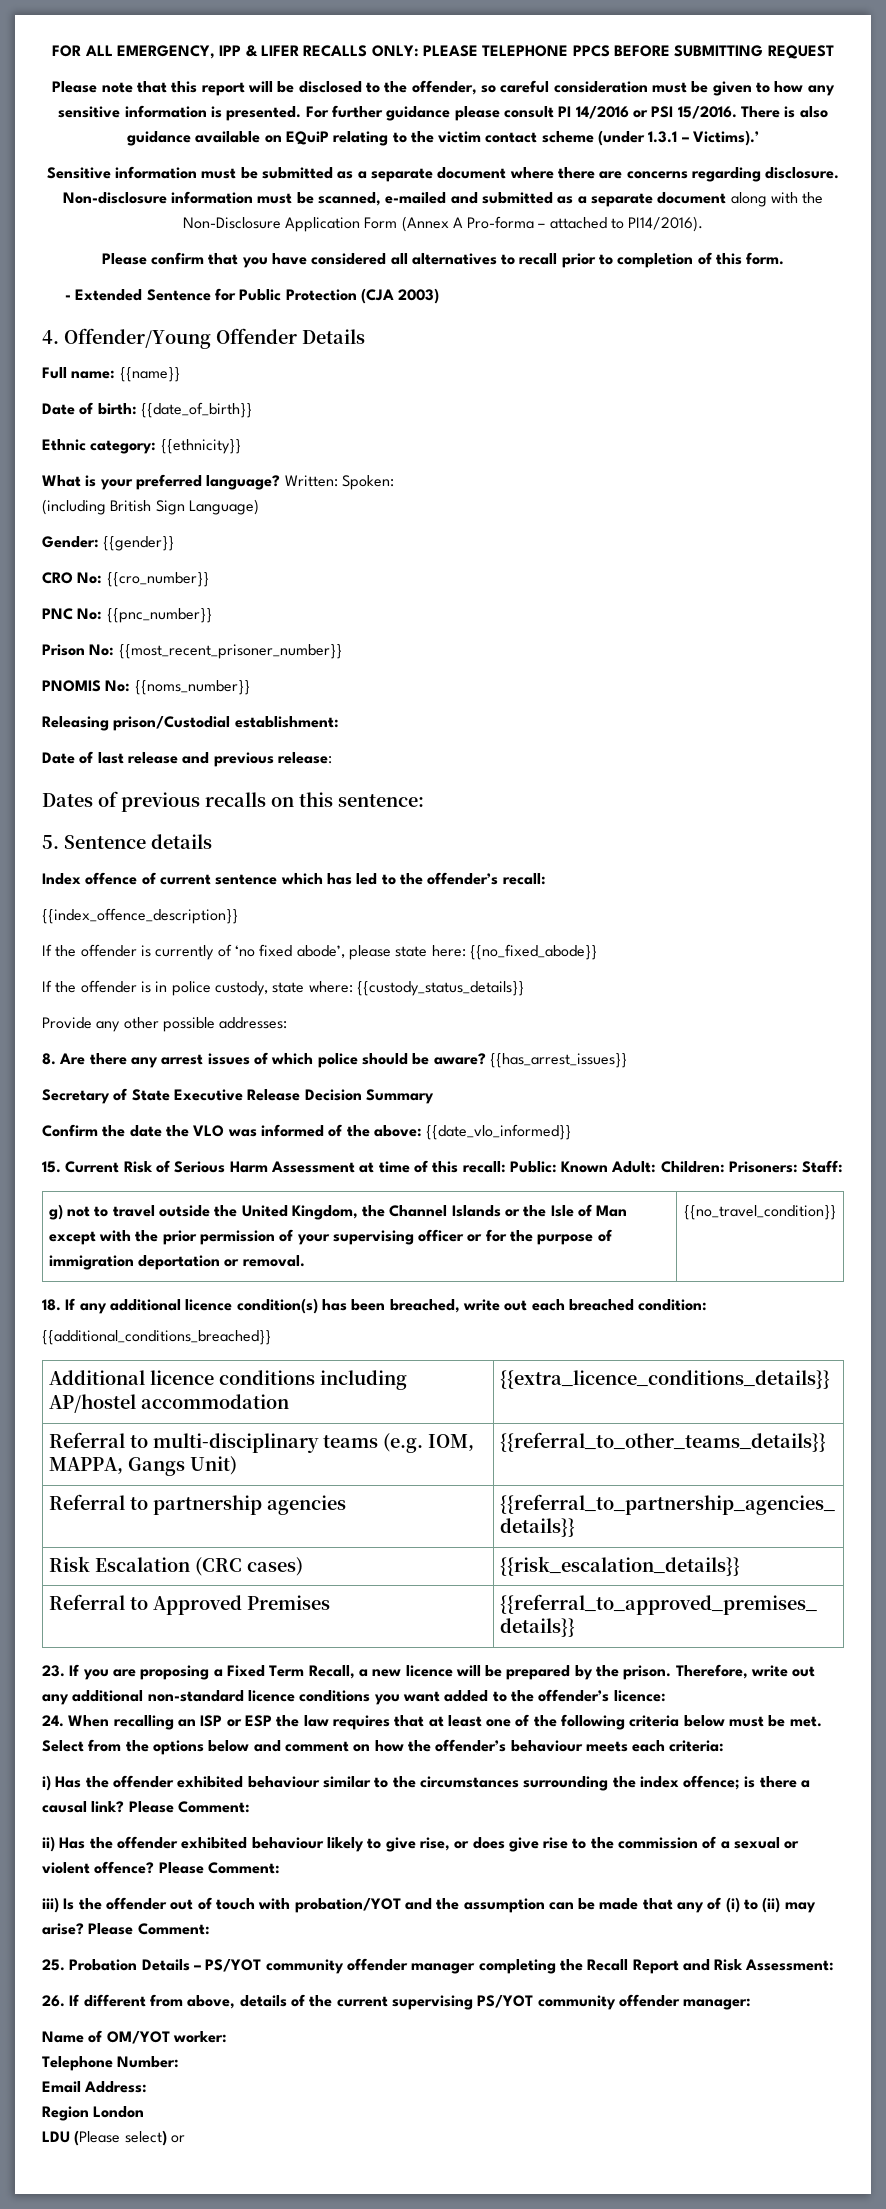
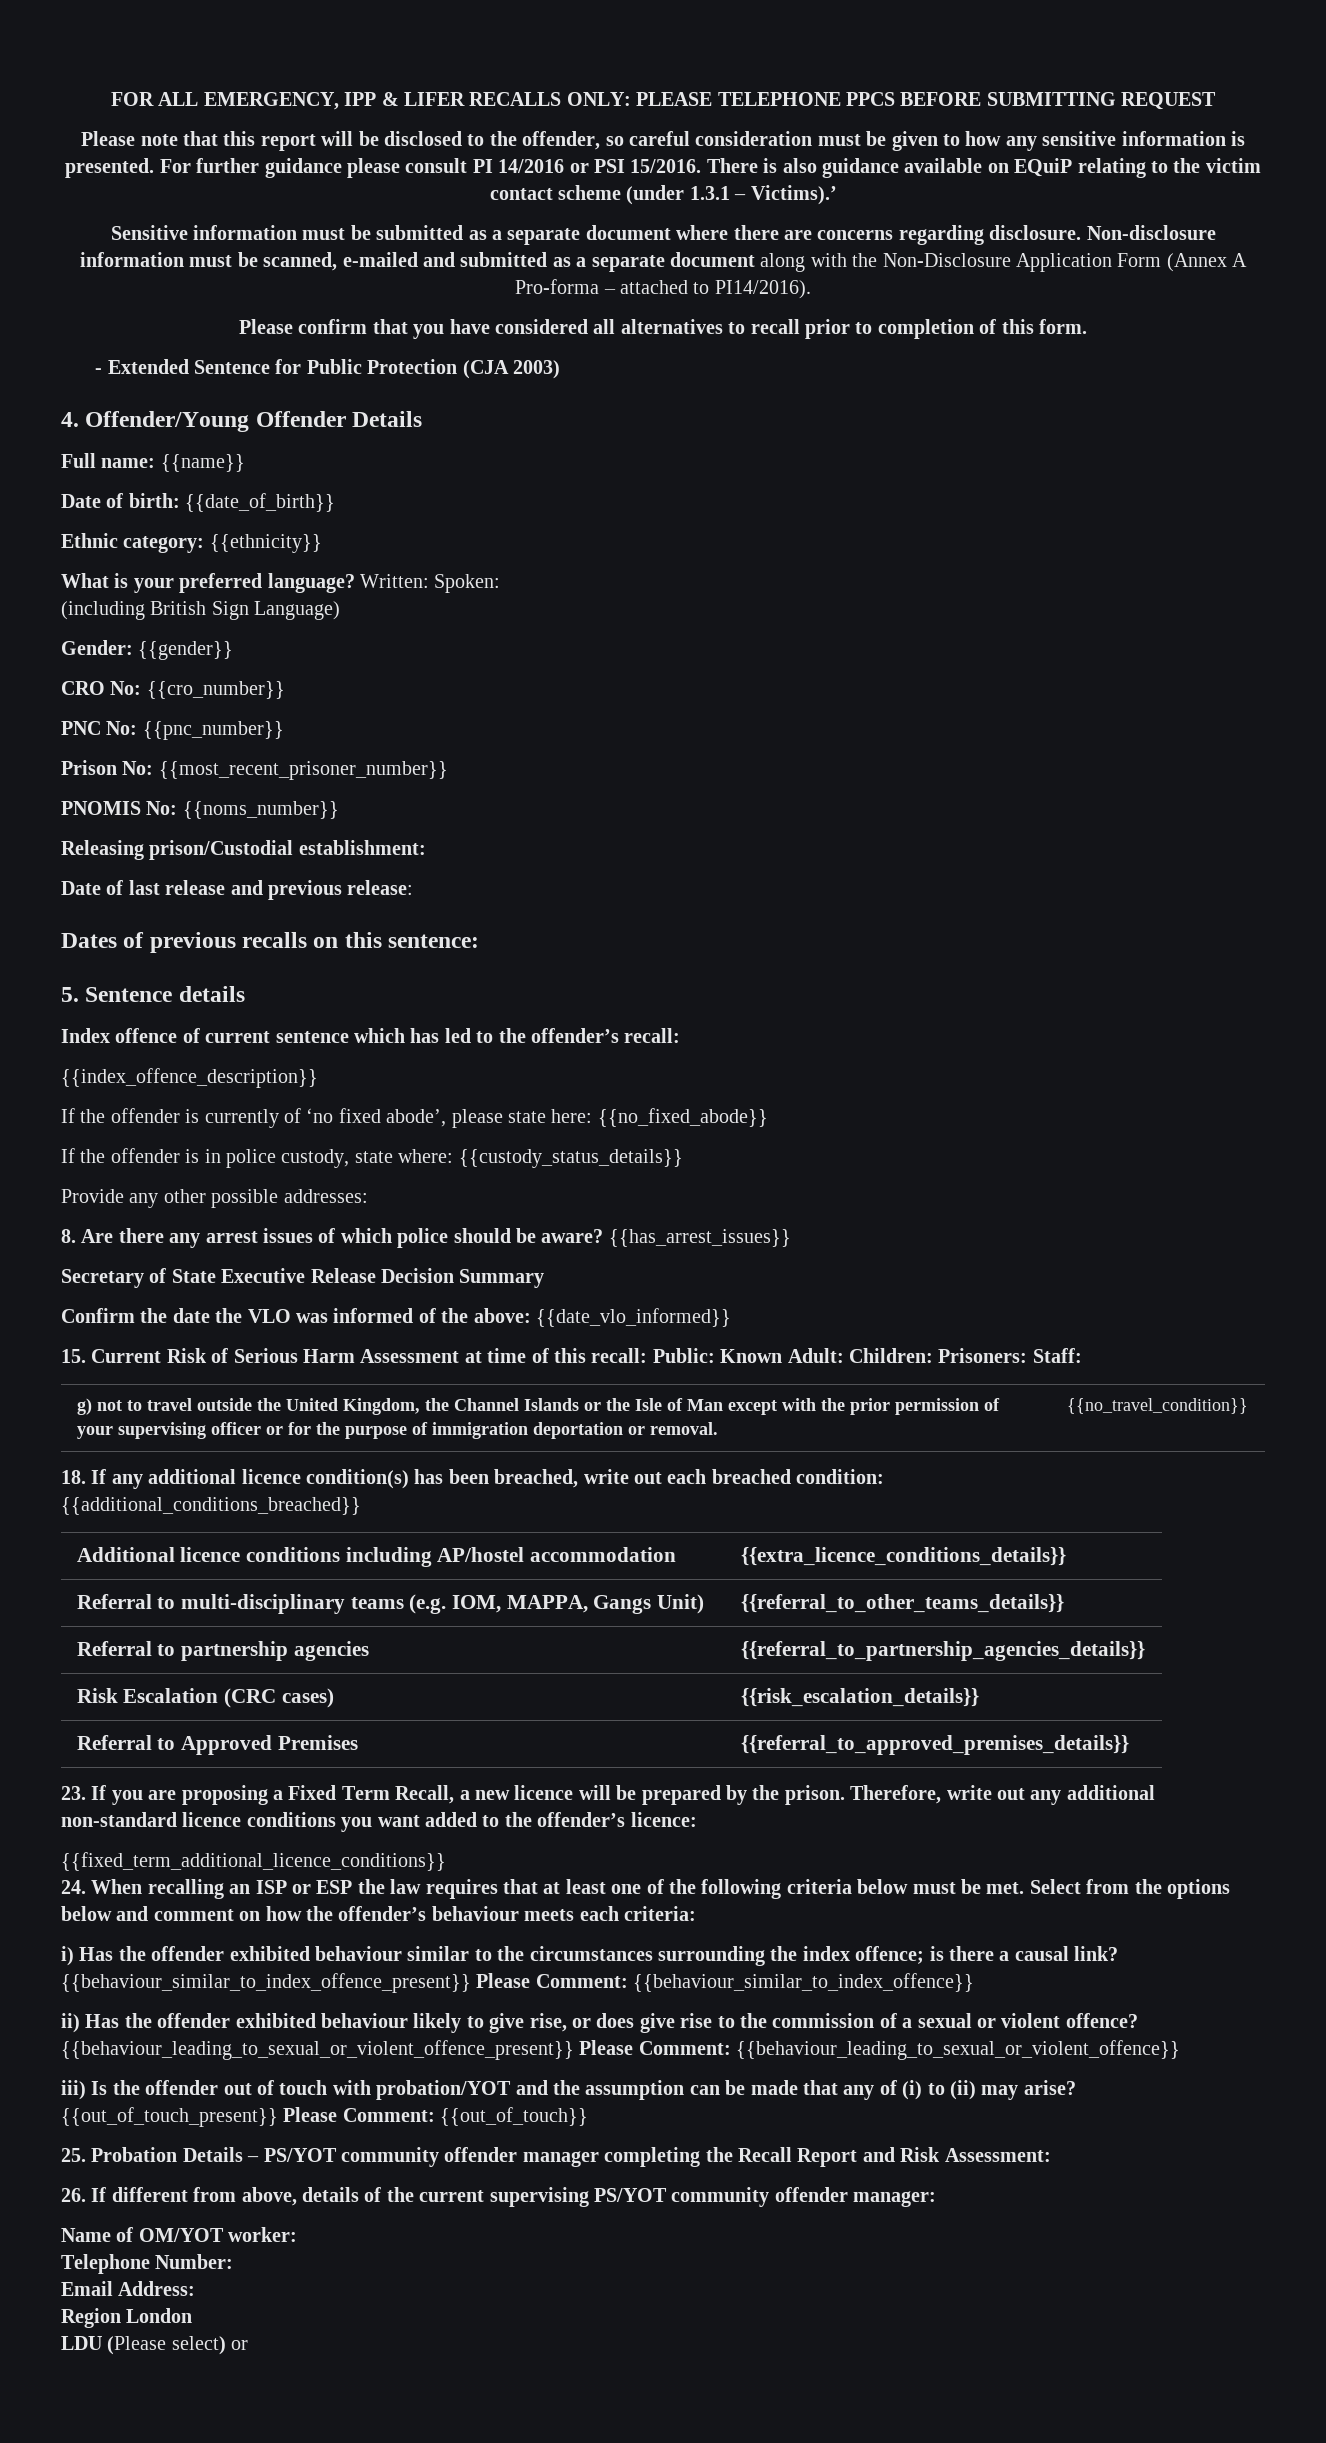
(666, 1696) none -> [61,1852,446,1871] // {{fixed_term_additional_licence_conditions}}
[128,1801,250,1813] Please Comment: -> [61,1973,975,1993] {{behaviour_similar_to_index_offence_present}} Please Comment: {{behaviour_similar_to_index_offence}}
[158,1862,280,1874] Please Comment: -> [61,2040,1181,2060] {{behaviour_leading_to_sexual_or_violent_offence_present}} Please Comment: {{behaviour_leading_to_sexual_or_violent_offence}}
[88,1923,210,1935] Please Comment: -> [61,2107,589,2127] {{out_of_touch_present}} Please Comment: {{out_of_touch}}

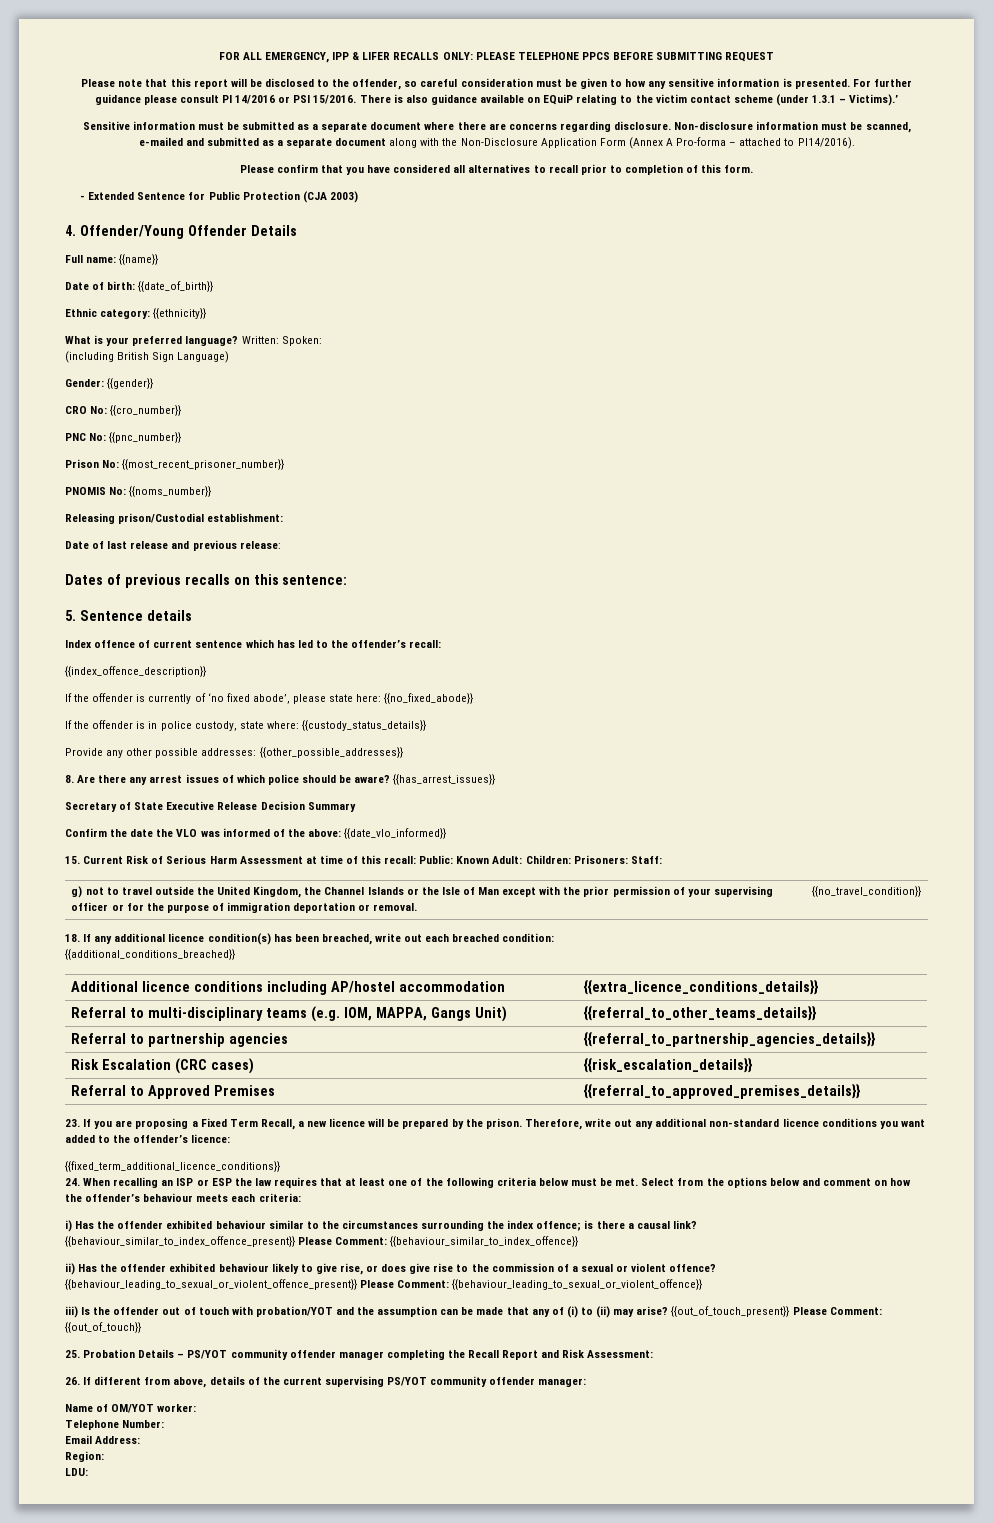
(368, 1196) none -> [259,747,403,758] {{other_possible_addresses}}
[61,2308,193,2328] [61,2336,249,2355] Region London // LDU (Please select) or -> [65,1451,104,1462] [65,1468,88,1476] Region: // LDU:

